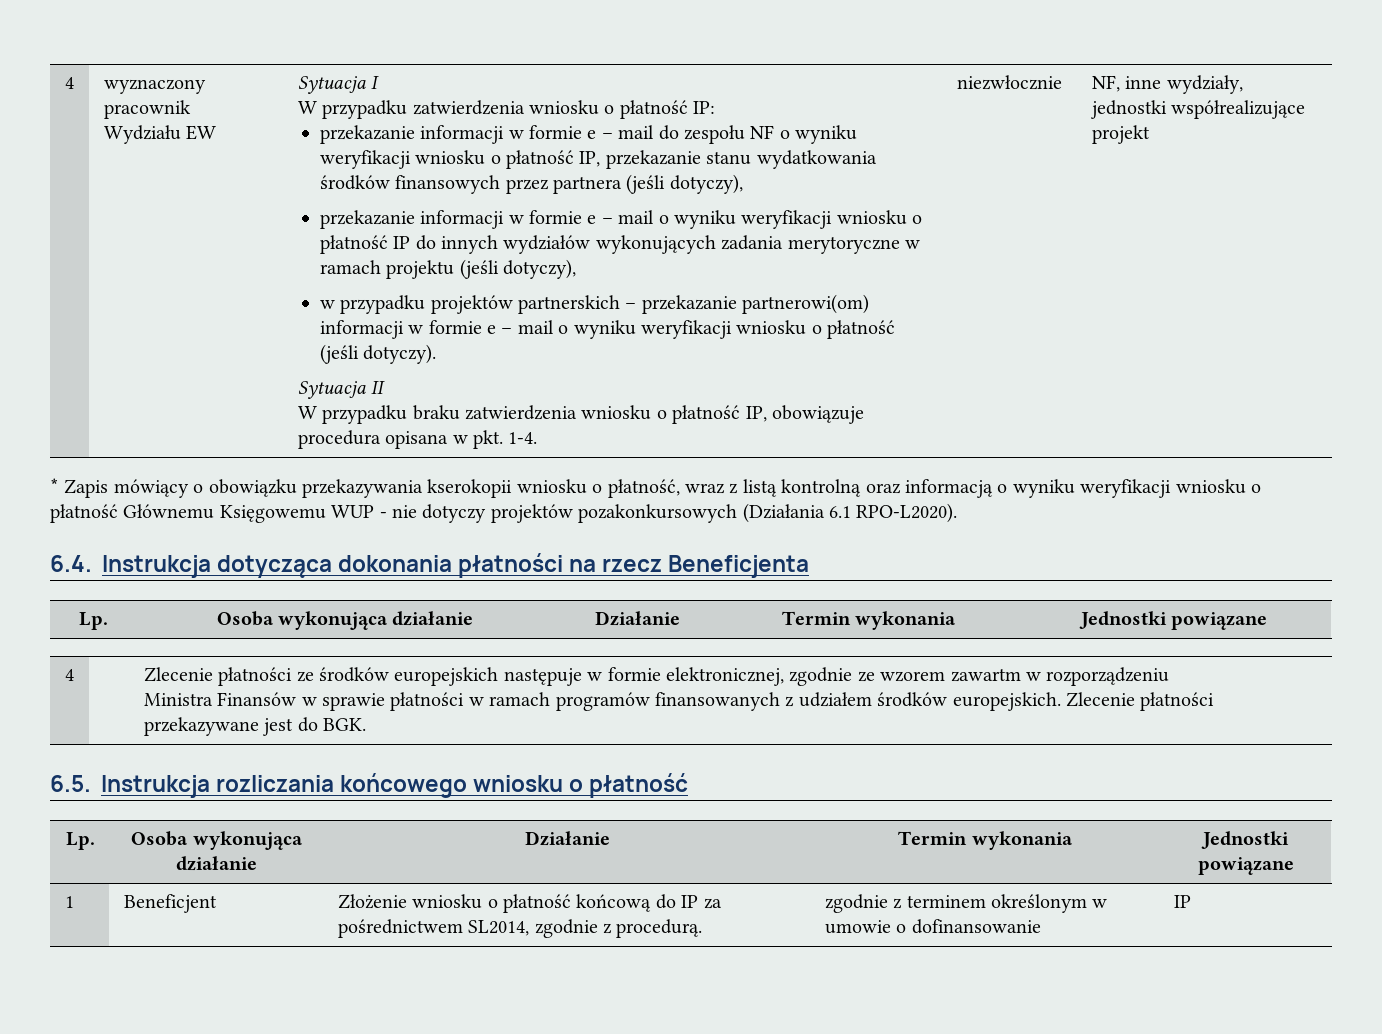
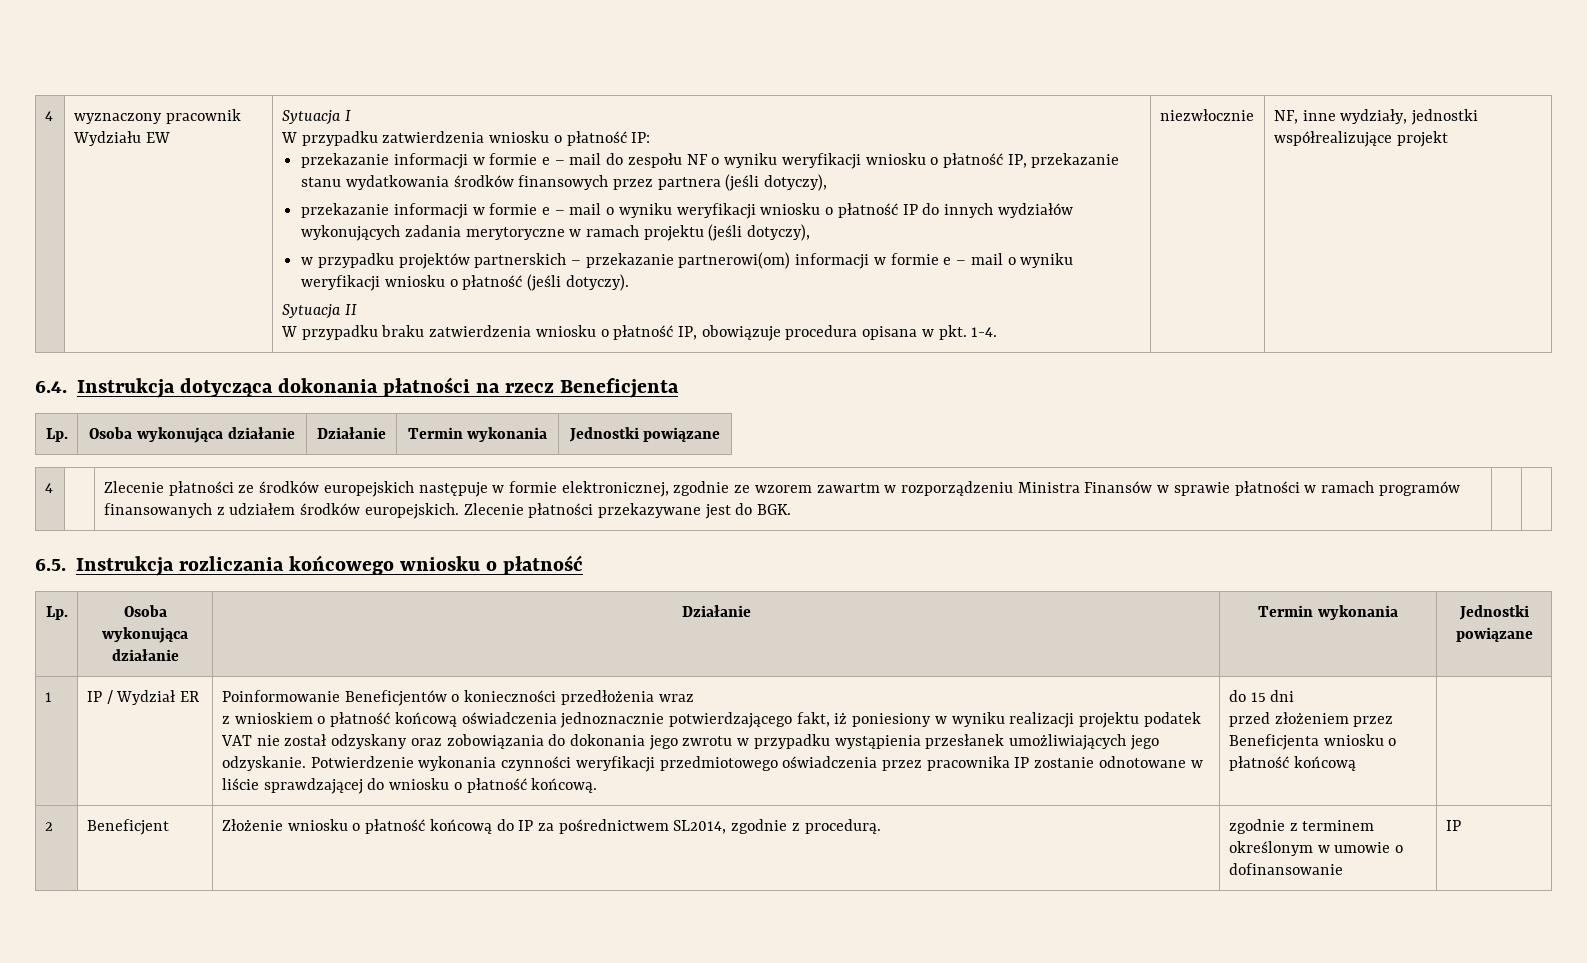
[50,478,1261,498] [50,503,958,523] // * Zapis mówiący o obowiązku przekazywania kserokopii wniosku o płatność, wraz z listą kontrolną oraz informacją o wyniku weryfikacji wniosku o płatność Głównemu Księgowemu WUP - nie dotyczy projektów pozakonkursowych (Działania 6.1 RPO-L2020). -> (1448, 139) none
(74, 902) none -> [86,690,200,705] [221,690,694,706] [221,712,1201,728] [220,734,1159,750] [221,756,1203,772] [221,778,598,794] [1228,690,1295,702] [1228,712,1394,727] [1228,734,1397,750] [1228,756,1356,771] [44,822,53,831] | IP / Wydział ER | Poinformowanie Beneficjentów o konieczności przedłożenia wraz // z wnioskiem o płatność końcową oświadczenia jednoznacznie potwierdzającego fakt, iż poniesiony w wyniku realizacji projektu podatek VAT nie został odzyskany oraz zobowiązania do dokonania jego zwrotu w przypadku wystąpienia przesłanek umożliwiających jego odzyskanie. Potwierdzenie wykonania czynności weryfikacji przedmiotowego oświadczenia przez pracownika IP zostanie odnotowane w liście sprawdzającej do wniosku o płatność końcową. | do 15 dni // przed złożeniem przez Beneficjenta wniosku o płatność końcową | // 2

